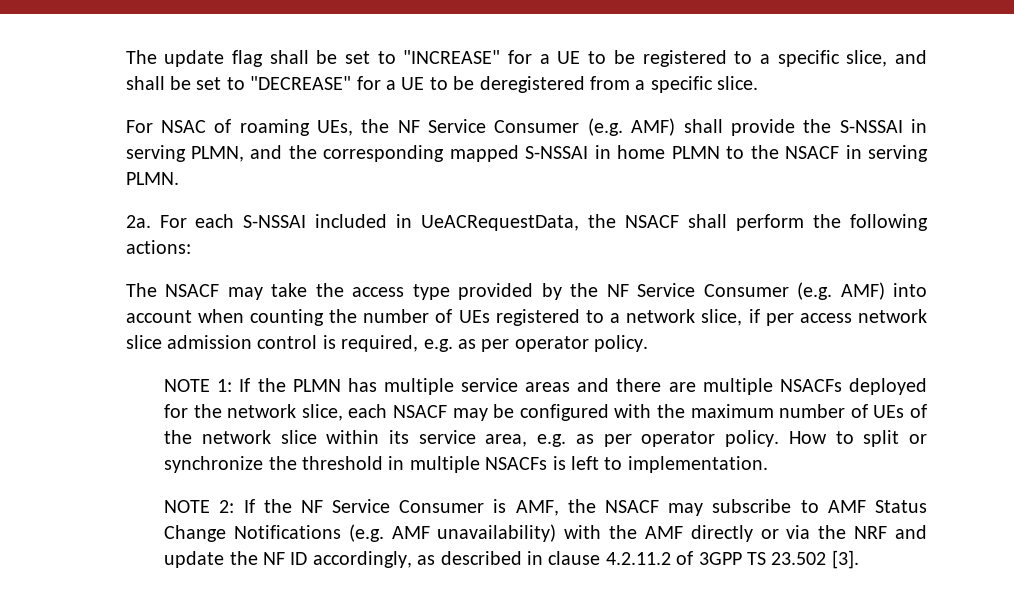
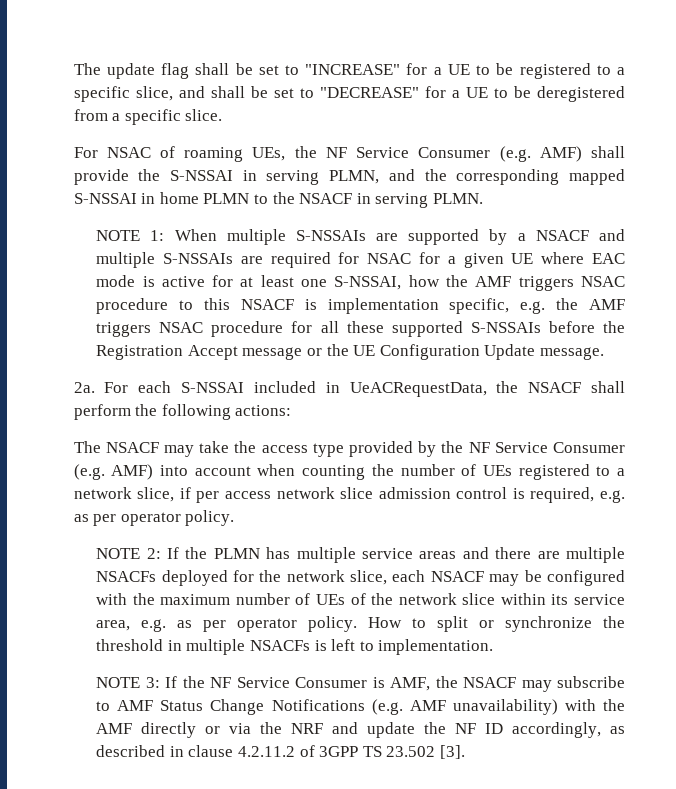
(179, 178) none -> [96,229,626,245] [96,252,626,268] [96,275,625,291] [96,298,625,314] [96,321,625,337] [96,344,604,360] // NOTE 1: When multiple S-NSSAIs are supported by a NSACF and multiple S-NSSAIs are required for NSAC for a given UE where EAC mode is active for at least one S-NSSAI, how the AMF triggers NSAC procedure to this NSACF is implementation specific, e.g. the AMF triggers NSAC procedure for all these supported S-NSSAIs before the Registration Accept message or the UE Configuration Update message.
[217,379,233,392] 1: -> [146,548,161,559] 2:
[219,500,235,513] 2: -> [145,677,160,688] 3:

